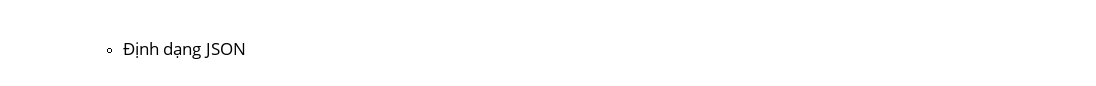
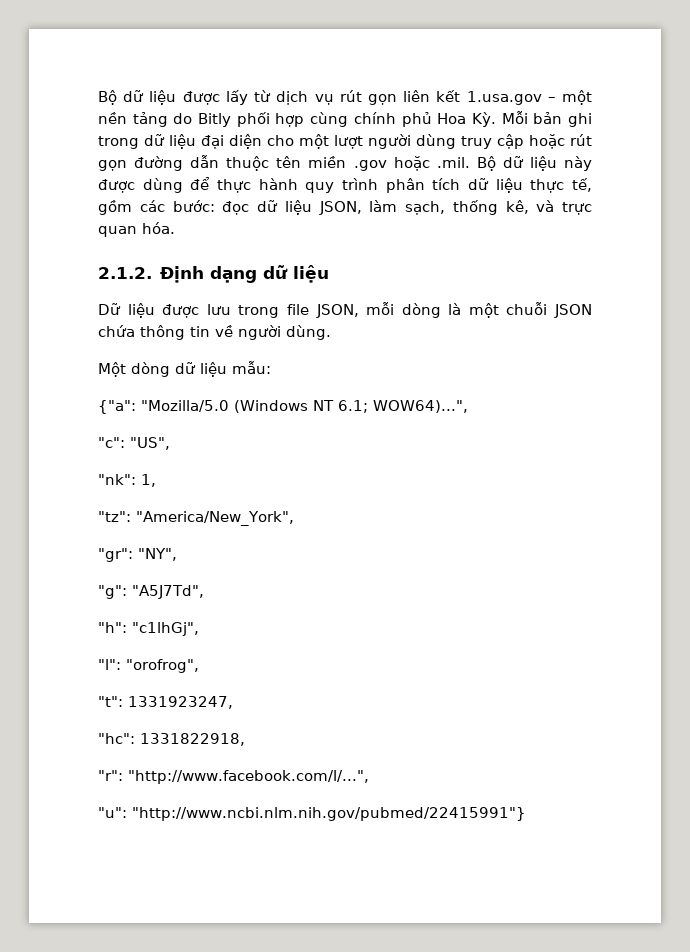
[122,42,246,59] Định dạng JSON -> [98,90,592,105] [98,111,592,127] [98,134,592,149] [98,155,592,171] [98,177,593,193] [98,200,592,215] [98,222,175,237] [98,265,329,283] [98,302,592,318] [98,325,331,340] [98,361,271,377] [98,400,468,414] [98,437,170,450] [98,474,156,487] [98,511,294,526] [98,548,177,562] [98,585,204,599] [98,622,199,636] [98,659,199,673] [98,696,233,709] [98,733,245,746] [98,770,369,784] [98,807,526,821] Bộ dữ liệu được lấy từ dịch vụ rút gọn liên kết 1.usa.gov – một nền tảng do Bitly phối hợp cùng chính phủ Hoa Kỳ. Mỗi bản ghi trong dữ liệu đại diện cho một lượt người dùng truy cập hoặc rút gọn đường dẫn thuộc tên miền .gov hoặc .mil. Bộ dữ liệu này được dùng để thực hành quy trình phân tích dữ liệu thực tế, gồm các bước: đọc dữ liệu JSON, làm sạch, thống kê, và trực quan hóa. // 2.1.2. Định dạng dữ liệu // Dữ liệu được lưu trong file JSON, mỗi dòng là một chuỗi JSON chứa thông tin về người dùng. // Một dòng dữ liệu mẫu: // {"a": "Mozilla/5.0 (Windows NT 6.1; WOW64)...", // "c": "US", // "nk": 1, // "tz": "America/New_York", // "gr": "NY", // "g": "A5J7Td", // "h": "c1lhGj", // "l": "orofrog", // "t": 1331923247, // "hc": 1331822918, // "r": "http://www.facebook.com/l/...", // "u": "http://www.ncbi.nlm.nih.gov/pubmed/22415991"}

